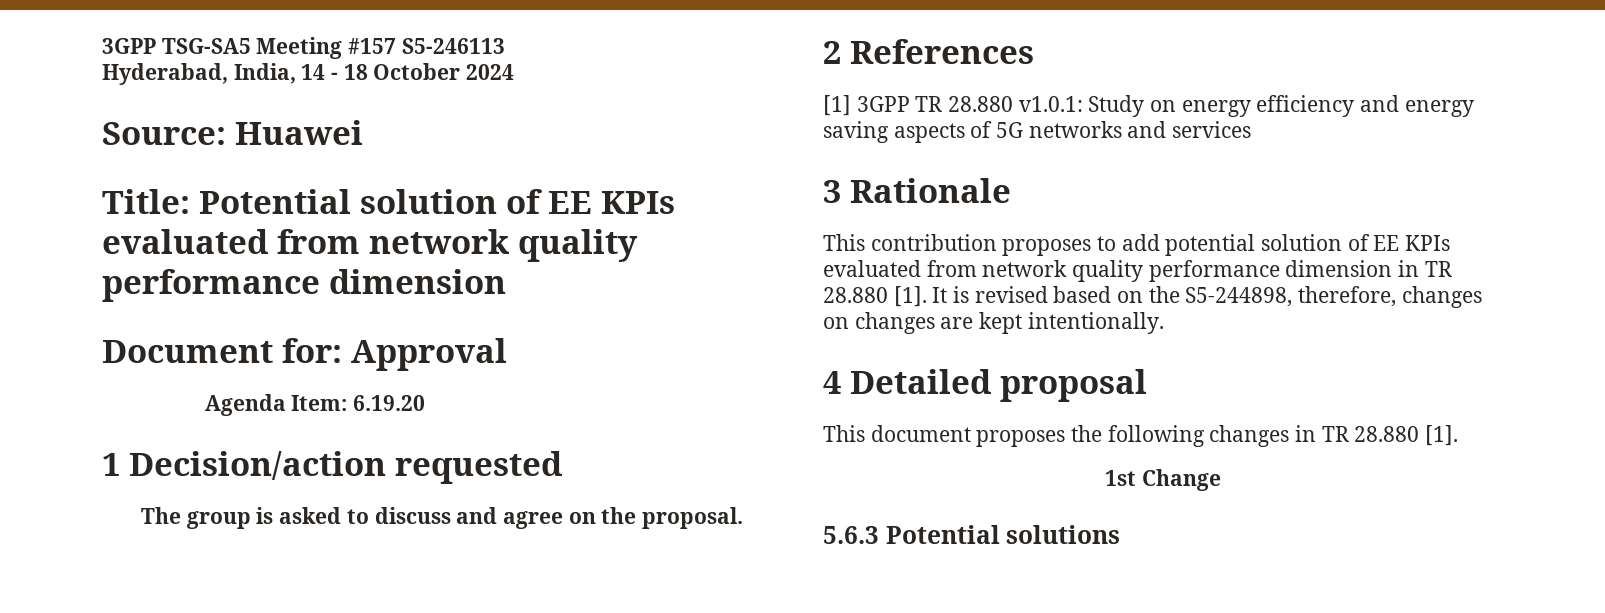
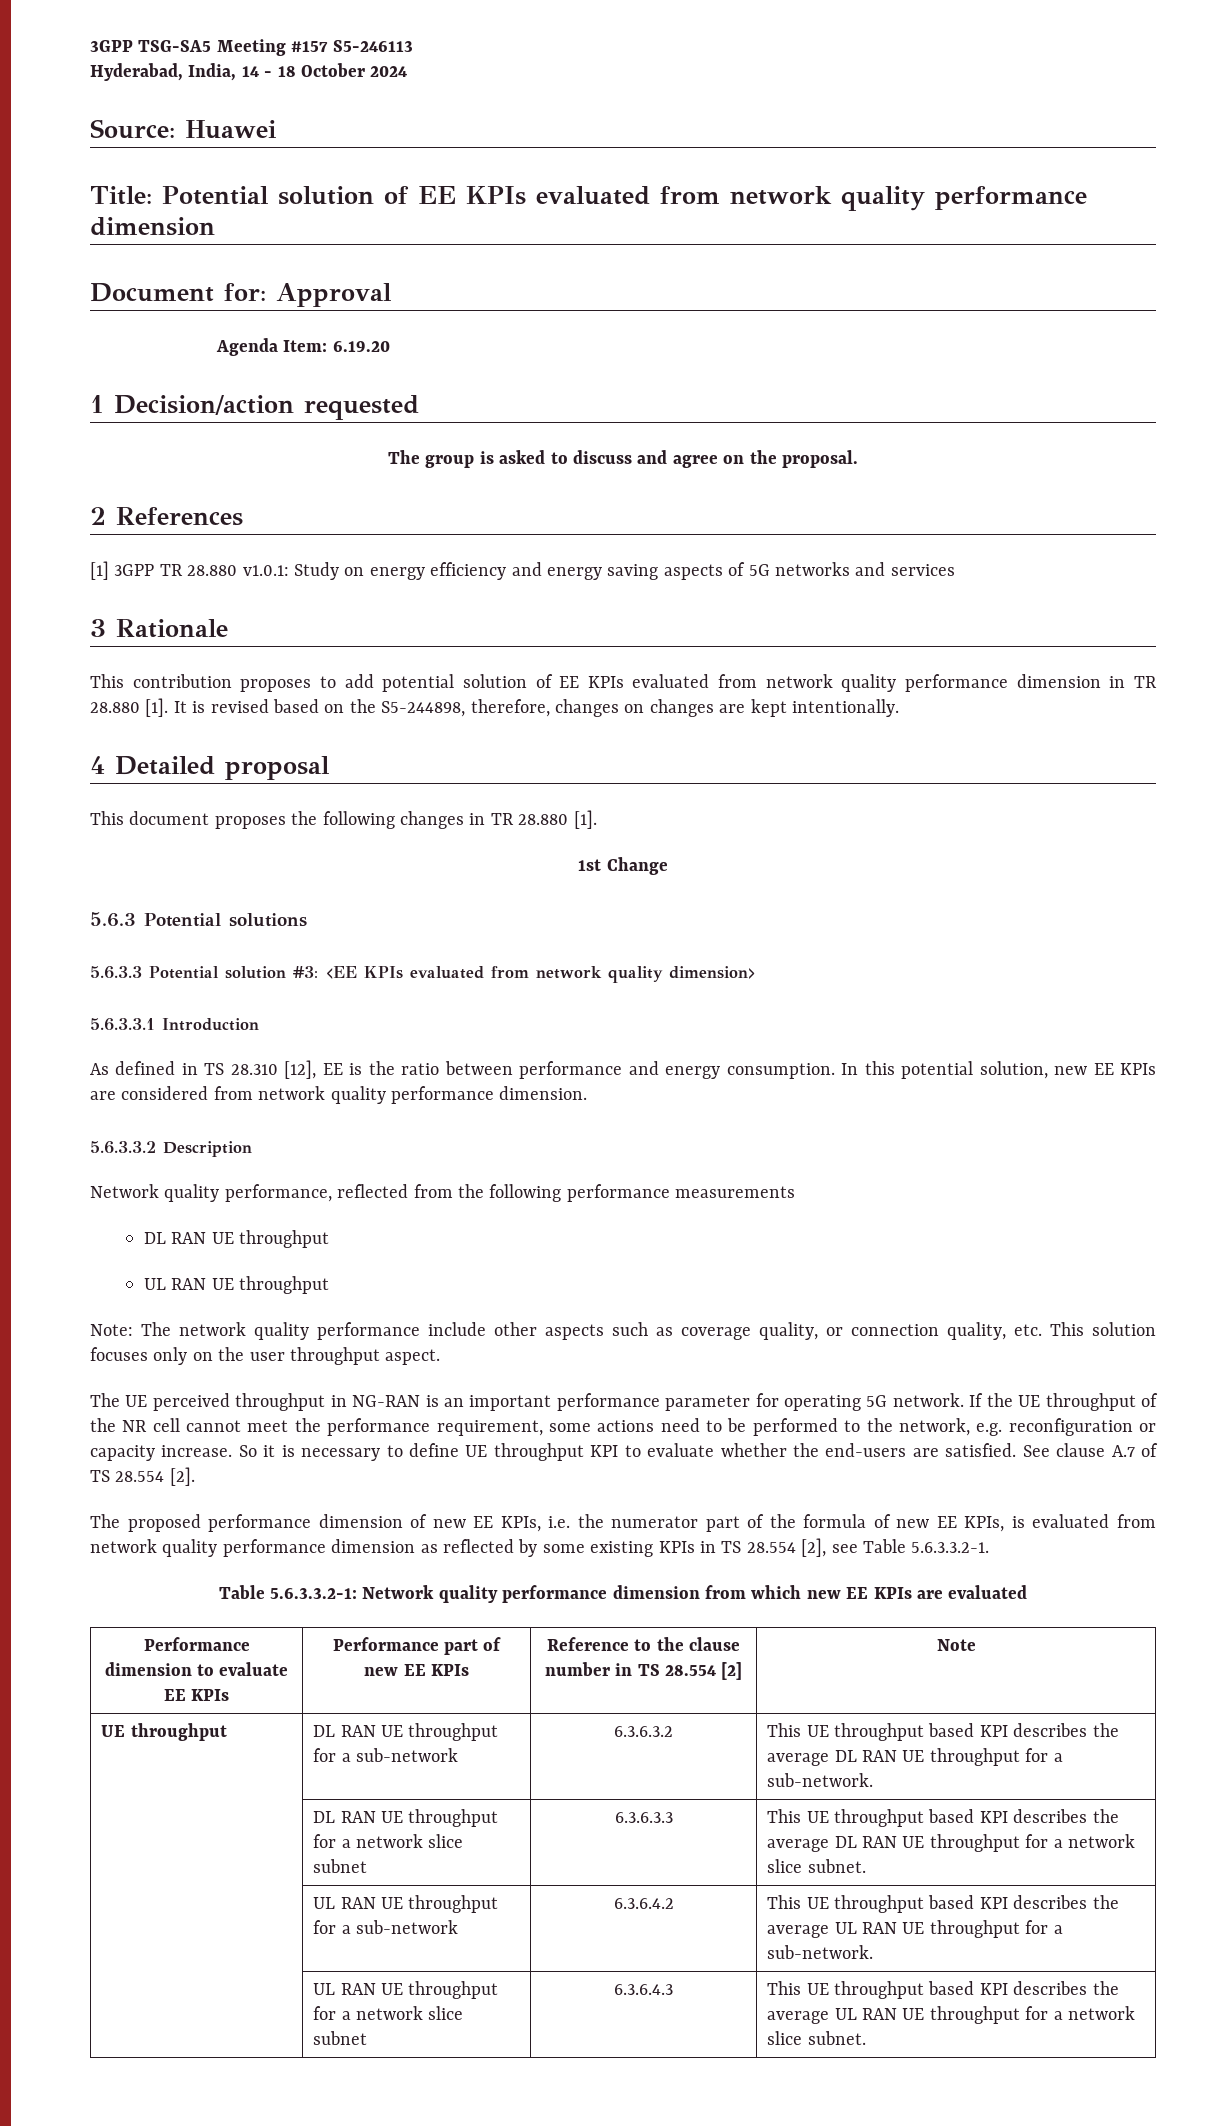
(1121, 534) none -> [90,966,756,983] [90,1018,259,1031] [90,1060,1156,1079] [90,1086,588,1104] [90,1141,252,1157] [90,1184,796,1202] [143,1230,329,1248] [143,1276,329,1294] [90,1322,1156,1340] [90,1347,441,1365] [90,1393,1159,1411] [90,1418,1156,1436] [90,1443,1159,1461] [90,1467,195,1486] [90,1514,1156,1532] [90,1538,990,1557] [218,1585,1028,1603] [143,1637,250,1651] [104,1662,289,1676] [163,1689,230,1701] [332,1637,502,1655] [364,1664,469,1676] [546,1637,741,1651] [544,1662,743,1680] [936,1639,976,1651] [101,1723,227,1741] [313,1723,499,1741] [313,1748,459,1762] [614,1726,673,1737] [767,1723,1119,1741] [767,1748,1063,1766] [767,1773,874,1787] [313,1809,499,1827] [313,1834,464,1848] [313,1859,368,1873] [614,1812,673,1823] [767,1809,1119,1827] [767,1834,1136,1852] [767,1859,866,1873] [313,1895,499,1913] [313,1920,459,1934] [613,1898,674,1909] [767,1895,1119,1913] [767,1920,1063,1938] [767,1945,874,1959] [313,1981,499,1999] [313,2006,464,2020] [313,2031,368,2045] [614,1984,673,1995] [767,1981,1119,1999] [767,2006,1136,2024] [767,2031,866,2045] // 5.6.3.3 Potential solution #3: <EE KPIs evaluated from network quality dimension> // 5.6.3.3.1 Introduction // As defined in TS 28.310 [12], EE is the ratio between performance and energy consumption. In this potential solution, new EE KPIs are considered from network quality performance dimension. // 5.6.3.3.2 Description // Network quality performance, reflected from the following performance measurements // DL RAN UE throughput // UL RAN UE throughput // Note: The network quality performance include other aspects such as coverage quality, or connection quality, etc. This solution focuses only on the user throughput aspect. // The UE perceived throughput in NG-RAN is an important performance parameter for operating 5G network. If the UE throughput of the NR cell cannot meet the performance requirement, some actions need to be performed to the network, e.g. reconfiguration or capacity increase. So it is necessary to define UE throughput KPI to evaluate whether the end-users are satisfied. See clause A.7 of TS 28.554 [2]. // The proposed performance dimension of new EE KPIs, i.e. the numerator part of the formula of new EE KPIs, is evaluated from network quality performance dimension as reflected by some existing KPIs in TS 28.554 [2], see Table 5.6.3.3.2-1. // Table 5.6.3.3.2-1: Network quality performance dimension from which new EE KPIs are evaluated // Performance dimension to evaluate EE KPIs | Performance part of new EE KPIs | Reference to the clause number in TS 28.554 [2] | Note // UE throughput | DL RAN UE throughput for a sub-network | 6.3.6.3.2 | This UE throughput based KPI describes the average DL RAN UE throughput for a sub-network. // | DL RAN UE throughput for a network slice subnet | 6.3.6.3.3 | This UE throughput based KPI describes the average DL RAN UE throughput for a network slice subnet. // | UL RAN UE throughput for a sub-network | 6.3.6.4.2 | This UE throughput based KPI describes the average UL RAN UE throughput for a sub-network. // | UL RAN UE throughput for a network slice subnet | 6.3.6.4.3 | This UE throughput based KPI describes the average UL RAN UE throughput for a network slice subnet.

